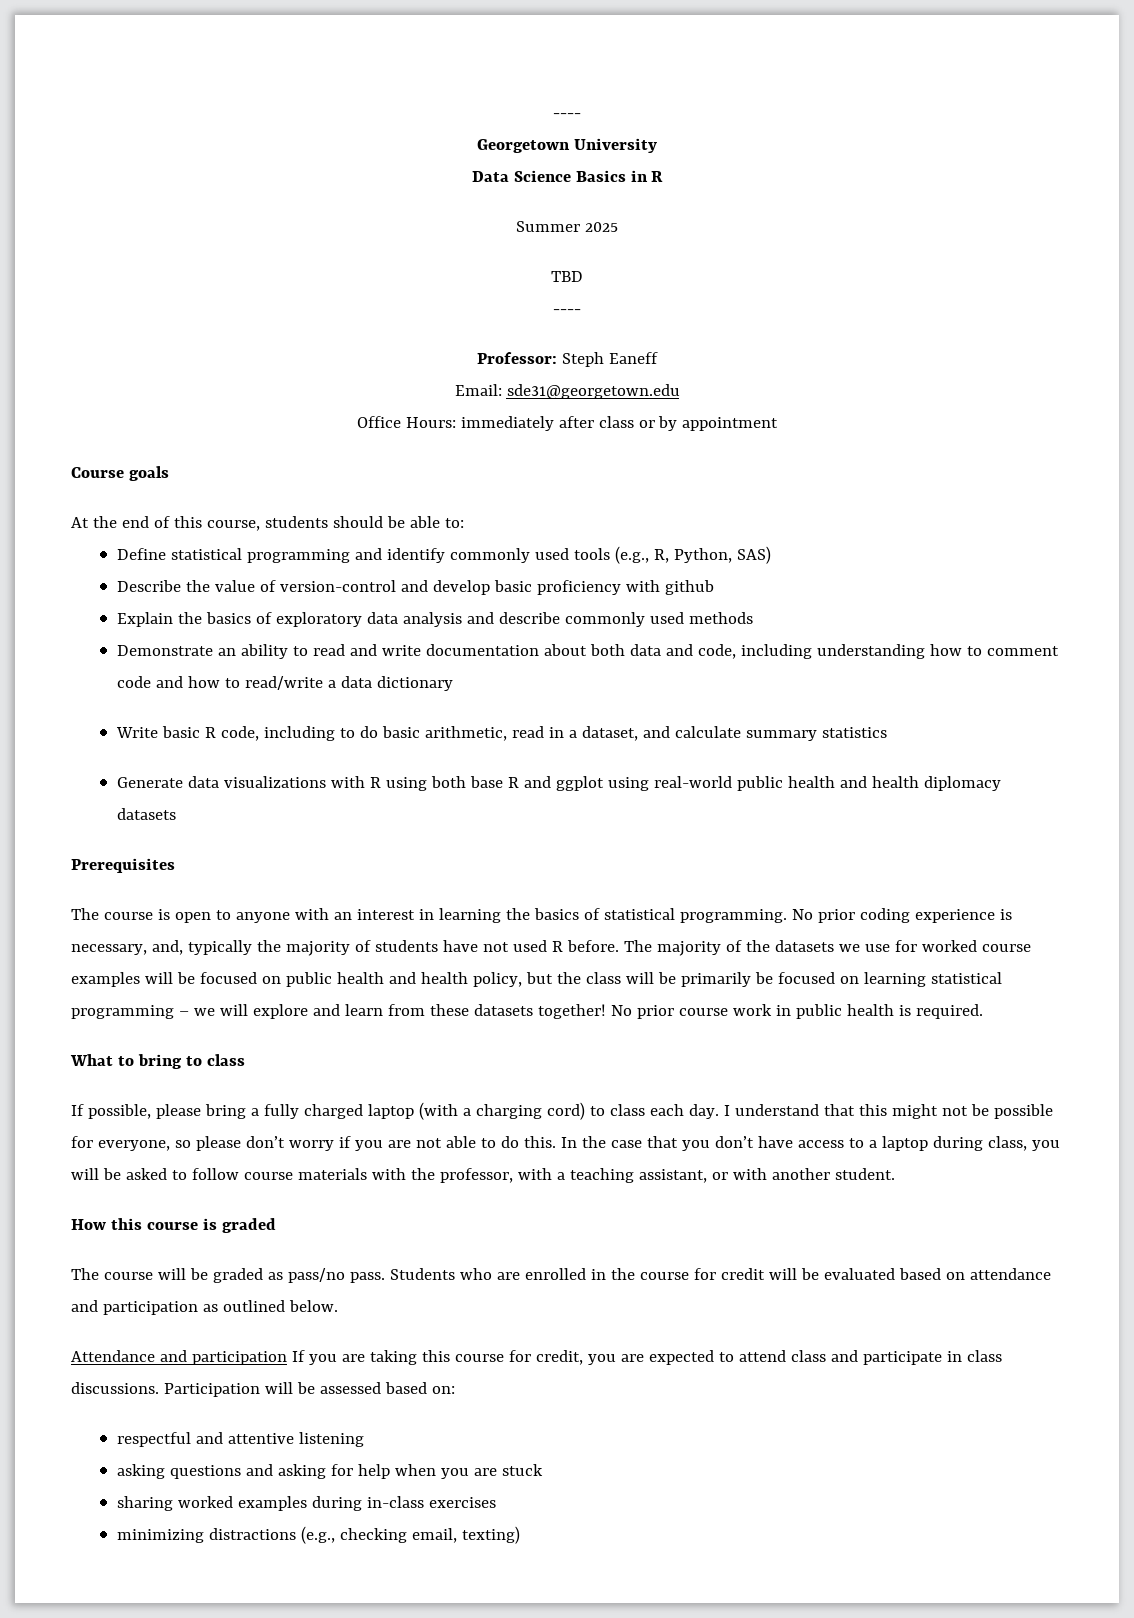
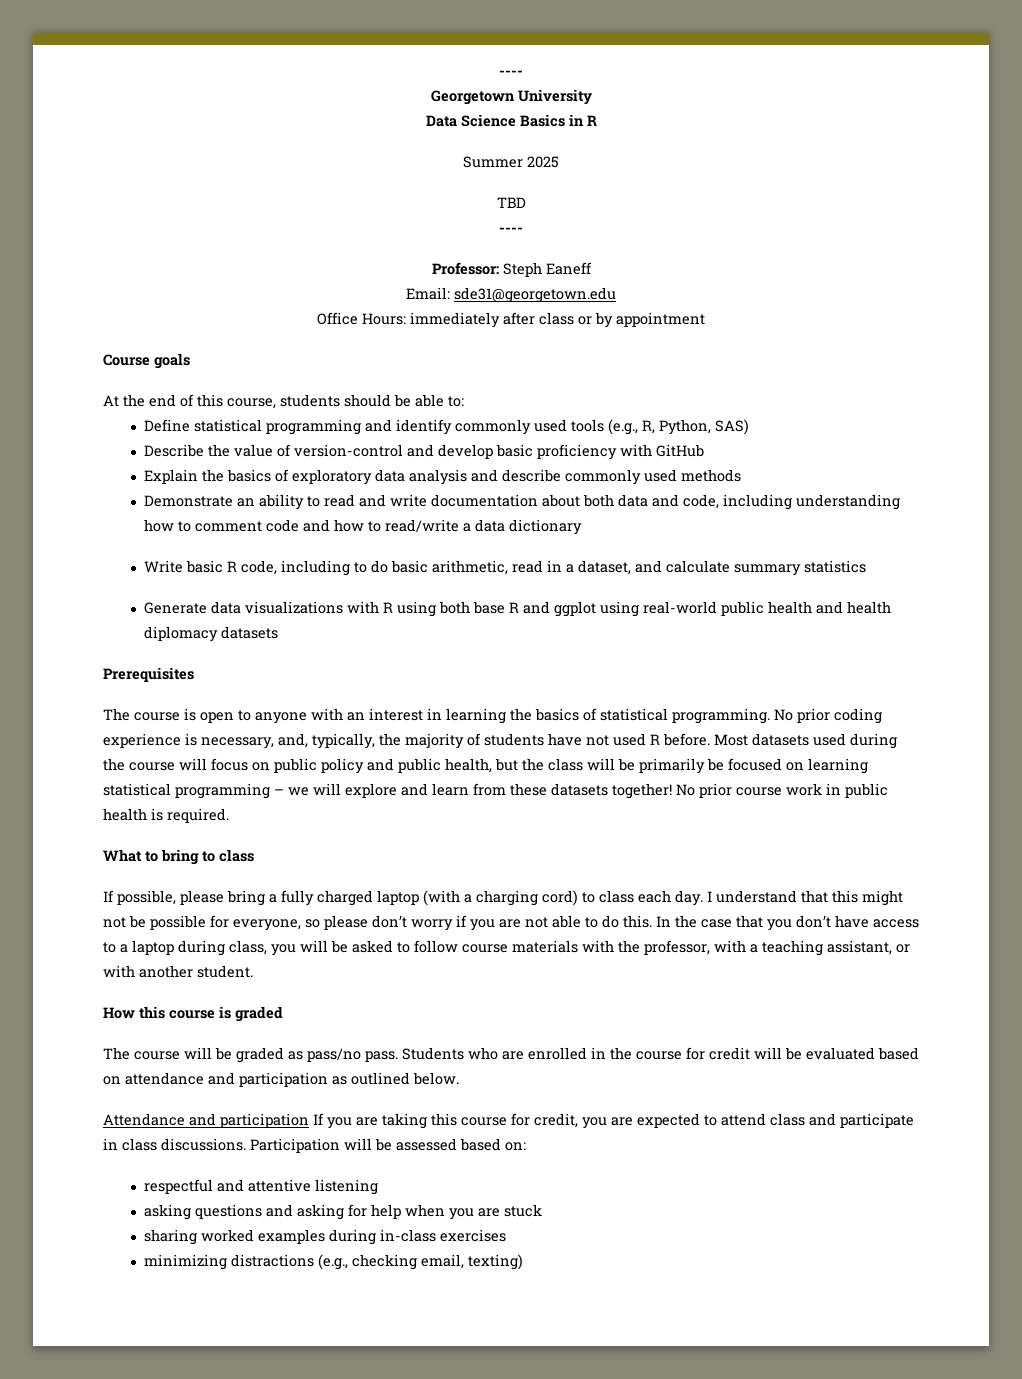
[664,580,714,595] github -> [656,444,705,457] GitHub
[187,940,252,955] typically -> [312,733,375,749] typically,
[623,940,1031,956] [71,972,522,987] The majority of the datasets we use for worked course examples will be focused on public health and health policy, -> [714,733,897,749] [103,758,492,774] Most datasets used during the course will focus on public policy and public health,

